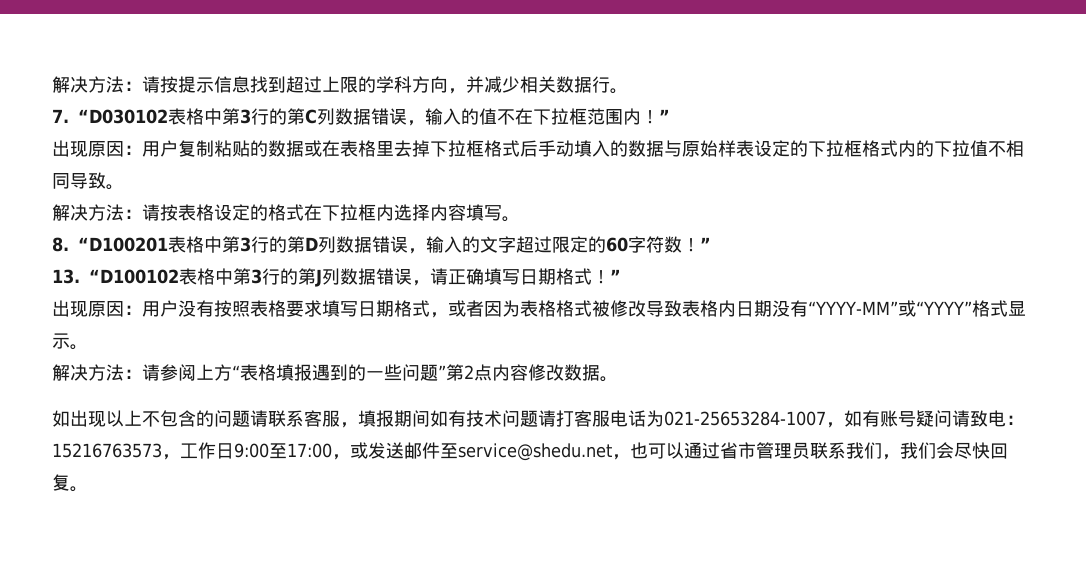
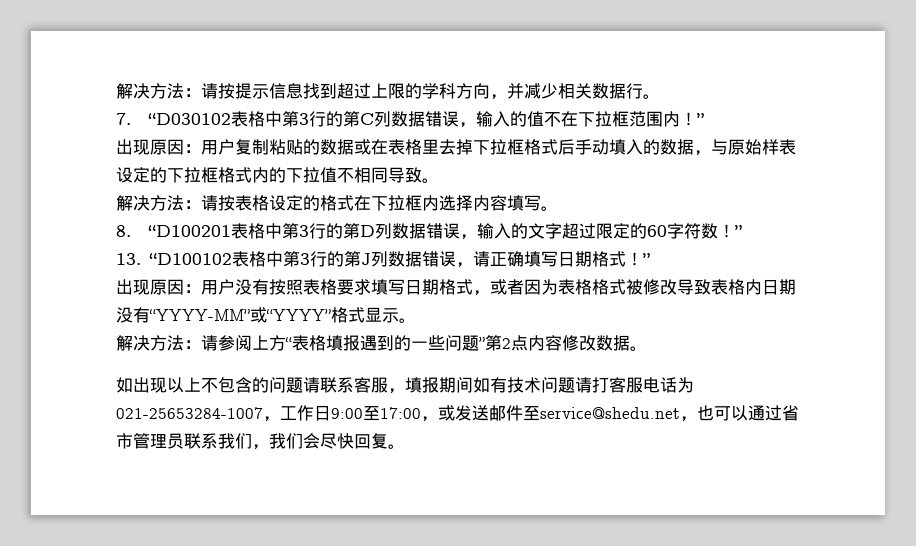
(664, 148) none -> [694,150,711,156] ，
[844,410,1024,427] [52,443,180,460] 如有账号疑问请致电：15216763573， -> (280, 419) none

